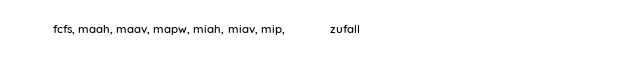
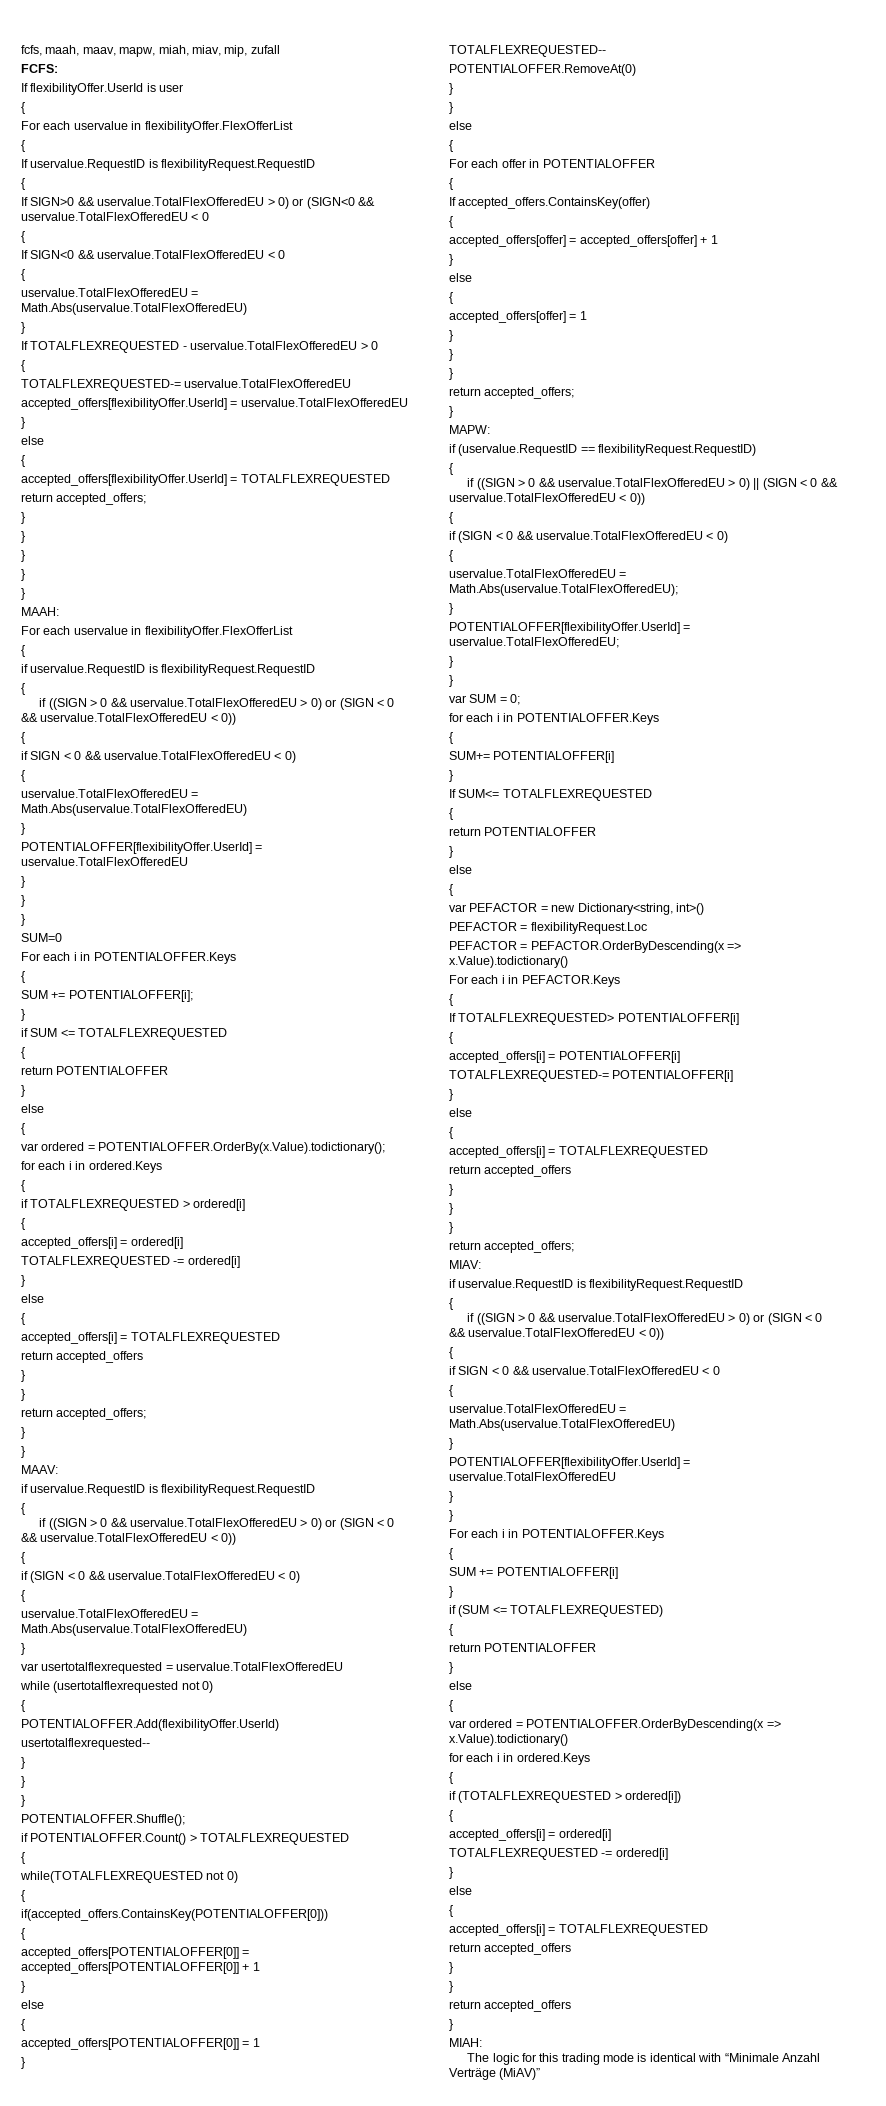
(360, 29) none -> [21,64,58,73] [21,83,184,95] [21,102,25,114] [21,121,293,133] [21,140,25,152] [21,159,316,171] [21,178,25,190] [21,197,375,209] [21,212,209,221] [21,231,25,243] [21,250,285,259] [21,269,25,281] [21,288,199,297] [21,303,247,315] [21,322,25,334] [21,341,378,353] [21,360,25,372] [21,379,352,391] [21,398,408,410] [21,417,25,429] [21,436,44,445] [21,455,25,467] [21,474,390,486] [21,493,147,505] [21,512,25,524] [21,531,25,543] [21,550,25,562] [21,569,25,581] [21,588,25,600] [21,607,59,616] [21,626,293,638] [21,645,25,657] [21,664,316,676] [21,683,25,695] [39,698,395,710] [21,713,237,725] [21,732,25,744] [21,751,296,763] [21,770,25,782] [21,789,199,798] [21,804,247,816] [21,823,25,835] [21,842,263,854] [21,857,188,866] [21,876,25,888] [21,895,25,907] [21,914,25,926] [21,933,62,942] [21,952,236,964] [21,971,25,983] [21,990,193,1002] [21,1009,25,1021] [21,1028,228,1040] [21,1047,25,1059] [21,1066,169,1075] [21,1085,25,1097] [21,1104,44,1113] [21,1123,25,1135] [21,1142,386,1154] [21,1161,162,1173] [21,1180,25,1192] [21,1199,246,1211] [21,1218,25,1230] [21,1237,183,1249] [21,1256,240,1268] [21,1275,25,1287] [21,1294,44,1303] [21,1313,25,1325] [21,1332,280,1344] [21,1351,144,1363] [21,1370,25,1382] [21,1389,25,1401] [21,1408,147,1420] [21,1427,25,1439] [21,1446,25,1458] [21,1465,58,1474] [21,1484,316,1496] [21,1503,25,1515] [39,1518,395,1530] [21,1533,237,1545] [21,1552,25,1564] [21,1571,300,1583] [21,1590,25,1602] [21,1609,199,1618] [21,1624,247,1636] [21,1643,25,1655] [21,1662,344,1674] [20,1681,214,1693] [21,1700,25,1712] [21,1719,279,1731] [21,1738,150,1750] [21,1757,25,1769] [21,1776,25,1788] [21,1795,25,1807] [21,1814,185,1826] [21,1833,350,1845] [21,1852,25,1864] [20,1871,238,1883] [21,1890,25,1902] [21,1909,328,1921] [21,1928,25,1940] [21,1947,250,1959] [21,1962,260,1974] [21,1981,25,1993] [21,2000,44,2009] [21,2019,25,2031] [21,2038,260,2050] [21,2057,25,2069] [449,45,606,57] [449,64,636,76] [449,83,453,95] [449,102,453,114] [449,121,472,130] [449,140,453,152] [449,159,655,168] [449,178,453,190] [449,197,651,209] [449,216,453,228] [449,235,718,247] [449,254,453,266] [449,273,472,282] [449,292,453,304] [449,311,587,323] [449,330,453,342] [449,349,453,361] [449,368,453,380] [449,387,575,399] [449,406,453,418] [449,425,490,434] [449,444,757,456] [449,463,453,475] [467,478,838,490] [449,493,645,505] [449,512,453,524] [449,531,728,543] [449,550,453,562] [449,569,627,578] [449,584,678,596] [449,603,453,615] [449,622,691,634] [449,637,619,648] [449,656,453,668] [449,675,453,687] [449,694,521,705] [449,713,659,725] [449,732,453,744] [449,751,615,763] [449,770,453,782] [449,789,652,801] [449,808,453,820] [449,827,597,836] [449,846,453,858] [449,865,472,874] [449,884,453,896] [449,903,704,915] [449,922,647,934] [449,941,742,953] [449,956,568,968] [449,975,620,987] [449,994,453,1006] [449,1013,739,1025] [449,1032,453,1044] [449,1051,680,1063] [449,1070,734,1082] [449,1089,453,1101] [449,1108,472,1117] [449,1127,453,1139] [449,1146,708,1158] [449,1165,572,1177] [449,1184,453,1196] [449,1203,453,1215] [449,1222,453,1234] [449,1241,575,1253] [449,1260,481,1269] [449,1279,744,1291] [449,1298,453,1310] [467,1313,823,1325] [449,1328,665,1340] [449,1347,453,1359] [449,1366,720,1375] [449,1385,453,1397] [449,1404,627,1413] [449,1419,675,1431] [449,1438,453,1450] [449,1457,691,1469] [449,1472,616,1481] [449,1491,453,1503] [449,1510,453,1522] [449,1529,664,1541] [449,1548,453,1560] [449,1567,618,1579] [449,1586,453,1598] [449,1605,664,1617] [449,1624,453,1636] [449,1643,597,1652] [449,1662,453,1674] [449,1681,472,1690] [449,1700,453,1712] [449,1719,781,1731] [449,1734,568,1746] [449,1753,590,1765] [449,1772,453,1784] [449,1791,682,1803] [449,1810,453,1822] [449,1829,611,1841] [449,1848,668,1860] [449,1867,453,1879] [449,1886,472,1895] [449,1905,453,1917] [449,1924,708,1936] [449,1943,572,1955] [449,1962,453,1974] [449,1981,453,1993] [449,2000,572,2012] [449,2019,453,2031] [449,2038,482,2047] [467,2053,820,2065] [449,2068,541,2080] // FCFS: // If flexibilityOffer.UserId is user // { // For each uservalue in flexibilityOffer.FlexOfferList // { // If uservalue.RequestID is flexibilityRequest.RequestID // { // If SIGN>0 && uservalue.TotalFlexOfferedEU > 0) or (SIGN<0 && uservalue.TotalFlexOfferedEU < 0 // { // If SIGN<0 && uservalue.TotalFlexOfferedEU < 0 // { // uservalue.TotalFlexOfferedEU = Math.Abs(uservalue.TotalFlexOfferedEU) // } // If TOTALFLEXREQUESTED - uservalue.TotalFlexOfferedEU > 0 // { // TOTALFLEXREQUESTED-= uservalue.TotalFlexOfferedEU // accepted_offers[flexibilityOffer.UserId] = uservalue.TotalFlexOfferedEU // } // else // { // accepted_offers[flexibilityOffer.UserId] = TOTALFLEXREQUESTED // return accepted_offers; // } // } // } // } // } // MAAH: // For each uservalue in flexibilityOffer.FlexOfferList // { // if uservalue.RequestID is flexibilityRequest.RequestID // { // if ((SIGN > 0 && uservalue.TotalFlexOfferedEU > 0) or (SIGN < 0 && uservalue.TotalFlexOfferedEU < 0)) // { // if SIGN < 0 && uservalue.TotalFlexOfferedEU < 0) // { // uservalue.TotalFlexOfferedEU = Math.Abs(uservalue.TotalFlexOfferedEU) // } // POTENTIALOFFER[flexibilityOffer.UserId] = uservalue.TotalFlexOfferedEU // } // } // } // SUM=0 // For each i in POTENTIALOFFER.Keys // { // SUM += POTENTIALOFFER[i]; // } // if SUM <= TOTALFLEXREQUESTED // { // return POTENTIALOFFER // } // else // { // var ordered = POTENTIALOFFER.OrderBy(x.Value).todictionary(); // for each i in ordered.Keys // { // if TOTALFLEXREQUESTED > ordered[i] // { // accepted_offers[i] = ordered[i] // TOTALFLEXREQUESTED -= ordered[i] // } // else // { // accepted_offers[i] = TOTALFLEXREQUESTED // return accepted_offers // } // } // return accepted_offers; // } // } // MAAV: // if uservalue.RequestID is flexibilityRequest.RequestID // { // if ((SIGN > 0 && uservalue.TotalFlexOfferedEU > 0) or (SIGN < 0 && uservalue.TotalFlexOfferedEU < 0)) // { // if (SIGN < 0 && uservalue.TotalFlexOfferedEU < 0) // { // uservalue.TotalFlexOfferedEU = Math.Abs(uservalue.TotalFlexOfferedEU) // } // var usertotalflexrequested = uservalue.TotalFlexOfferedEU // while (usertotalflexrequested not 0) // { // POTENTIALOFFER.Add(flexibilityOffer.UserId) // usertotalflexrequested-- // } // } // } // POTENTIALOFFER.Shuffle(); // if POTENTIALOFFER.Count() > TOTALFLEXREQUESTED // { // while(TOTALFLEXREQUESTED not 0) // { // if(accepted_offers.ContainsKey(POTENTIALOFFER[0])) // { // accepted_offers[POTENTIALOFFER[0]] = accepted_offers[POTENTIALOFFER[0]] + 1 // } // else // { // accepted_offers[POTENTIALOFFER[0]] = 1 // } // TOTALFLEXREQUESTED-- // POTENTIALOFFER.RemoveAt(0) // } // } // else // { // For each offer in POTENTIALOFFER // { // If accepted_offers.ContainsKey(offer) // { // accepted_offers[offer] = accepted_offers[offer] + 1 // } // else // { // accepted_offers[offer] = 1 // } // } // } // return accepted_offers; // } // MAPW: // if (uservalue.RequestID == flexibilityRequest.RequestID) // { // if ((SIGN > 0 && uservalue.TotalFlexOfferedEU > 0) || (SIGN < 0 && uservalue.TotalFlexOfferedEU < 0)) // { // if (SIGN < 0 && uservalue.TotalFlexOfferedEU < 0) // { // uservalue.TotalFlexOfferedEU = Math.Abs(uservalue.TotalFlexOfferedEU); // } // POTENTIALOFFER[flexibilityOffer.UserId] = uservalue.TotalFlexOfferedEU; // } // } // var SUM = 0; // for each i in POTENTIALOFFER.Keys // { // SUM+= POTENTIALOFFER[i] // } // If SUM<= TOTALFLEXREQUESTED // { // return POTENTIALOFFER // } // else // { // var PEFACTOR = new Dictionary<string, int>() // PEFACTOR = flexibilityRequest.Loc // PEFACTOR = PEFACTOR.OrderByDescending(x => x.Value).todictionary() // For each i in PEFACTOR.Keys // { // If TOTALFLEXREQUESTED> POTENTIALOFFER[i] // { // accepted_offers[i] = POTENTIALOFFER[i] // TOTALFLEXREQUESTED-= POTENTIALOFFER[i] // } // else // { // accepted_offers[i] = TOTALFLEXREQUESTED // return accepted_offers // } // } // } // return accepted_offers; // MIAV: // if uservalue.RequestID is flexibilityRequest.RequestID // { // if ((SIGN > 0 && uservalue.TotalFlexOfferedEU > 0) or (SIGN < 0 && uservalue.TotalFlexOfferedEU < 0)) // { // if SIGN < 0 && uservalue.TotalFlexOfferedEU < 0 // { // uservalue.TotalFlexOfferedEU = Math.Abs(uservalue.TotalFlexOfferedEU) // } // POTENTIALOFFER[flexibilityOffer.UserId] = uservalue.TotalFlexOfferedEU // } // } // For each i in POTENTIALOFFER.Keys // { // SUM += POTENTIALOFFER[i] // } // if (SUM <= TOTALFLEXREQUESTED) // { // return POTENTIALOFFER // } // else // { // var ordered = POTENTIALOFFER.OrderByDescending(x => x.Value).todictionary() // for each i in ordered.Keys // { // if (TOTALFLEXREQUESTED > ordered[i]) // { // accepted_offers[i] = ordered[i] // TOTALFLEXREQUESTED -= ordered[i] // } // else // { // accepted_offers[i] = TOTALFLEXREQUESTED // return accepted_offers // } // } // return accepted_offers // } // MIAH: // The logic for this trading mode is identical with “Minimale Anzahl Verträge (MiAV)”

